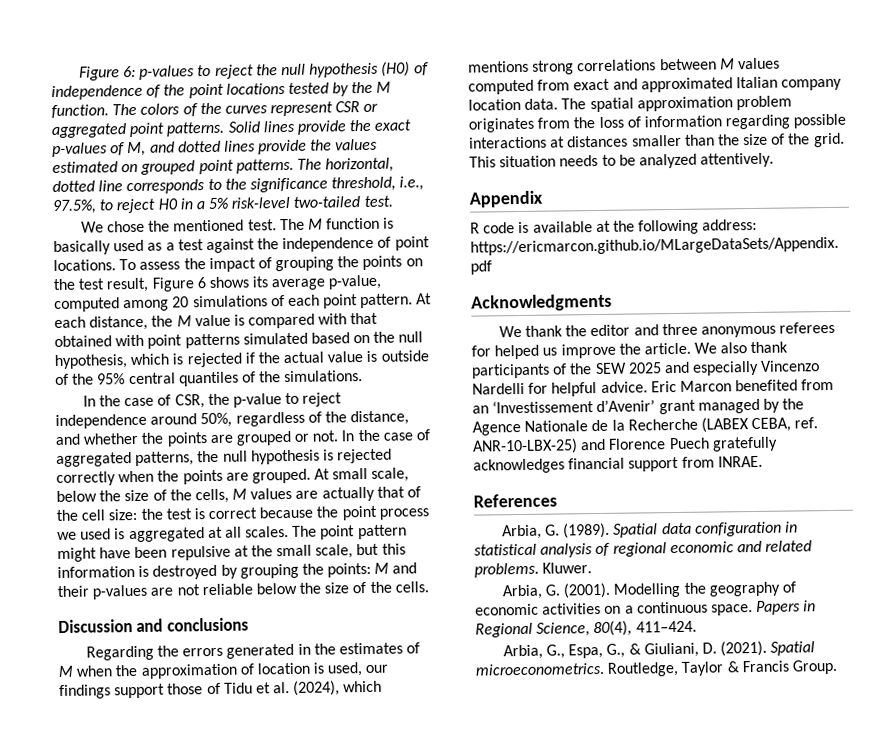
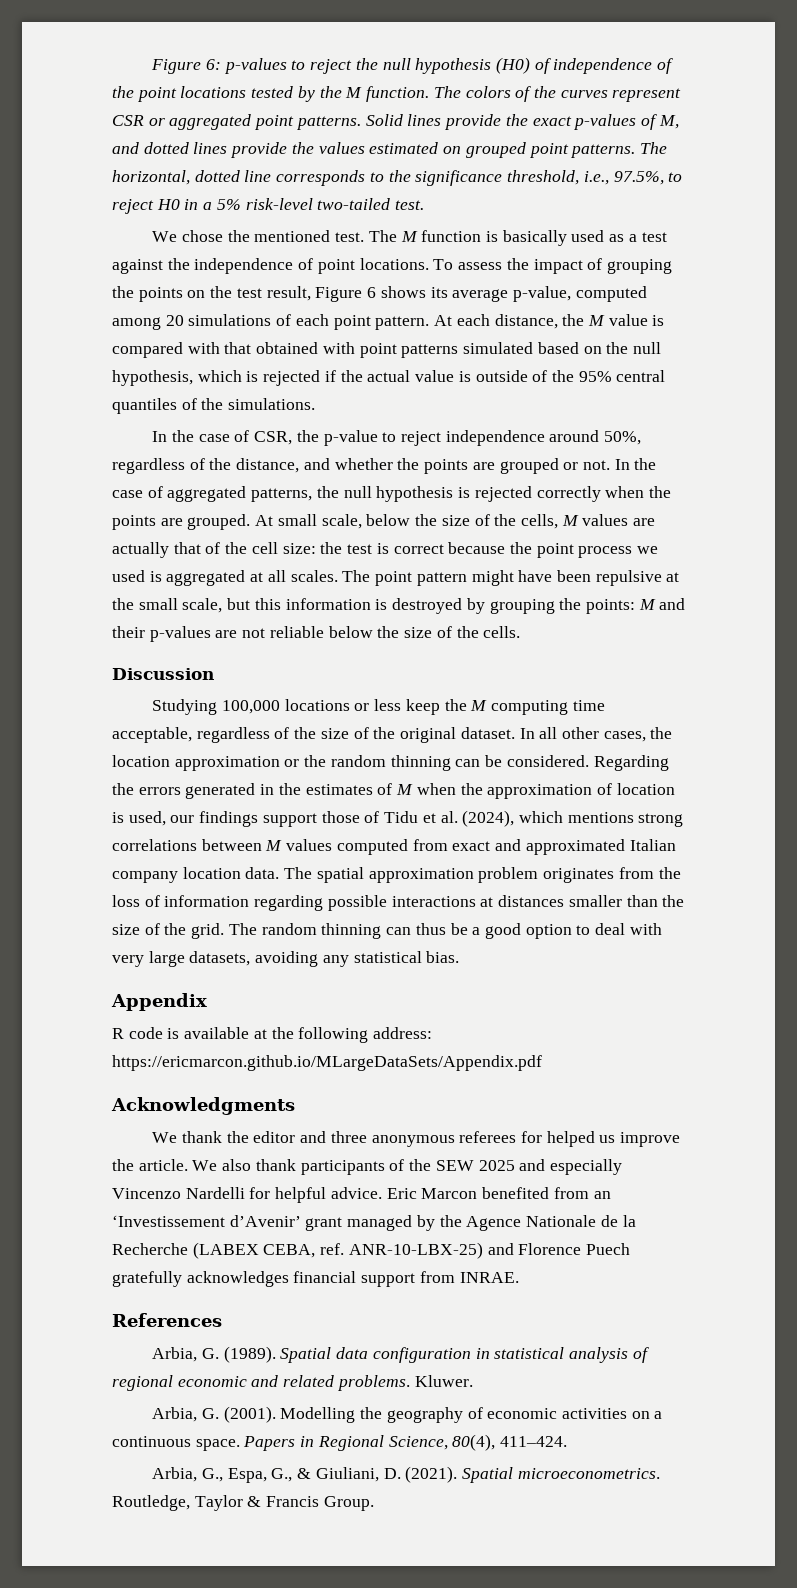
[136,617,249,632] and conclusions // -> [152,699,605,715] [112,727,673,743] [112,755,589,771] // Studying 100,000 locations or less keep the M computing time acceptable, regardless of the size of the original dataset. In all other cases, the location approximation or the random thinning can be considered.
[469,152,775,169] This situation needs to be analyzed attentively. -> [228,923,662,939] [112,951,460,967] The random thinning can thus be a good option to deal with very large datasets, avoiding any statistical bias.

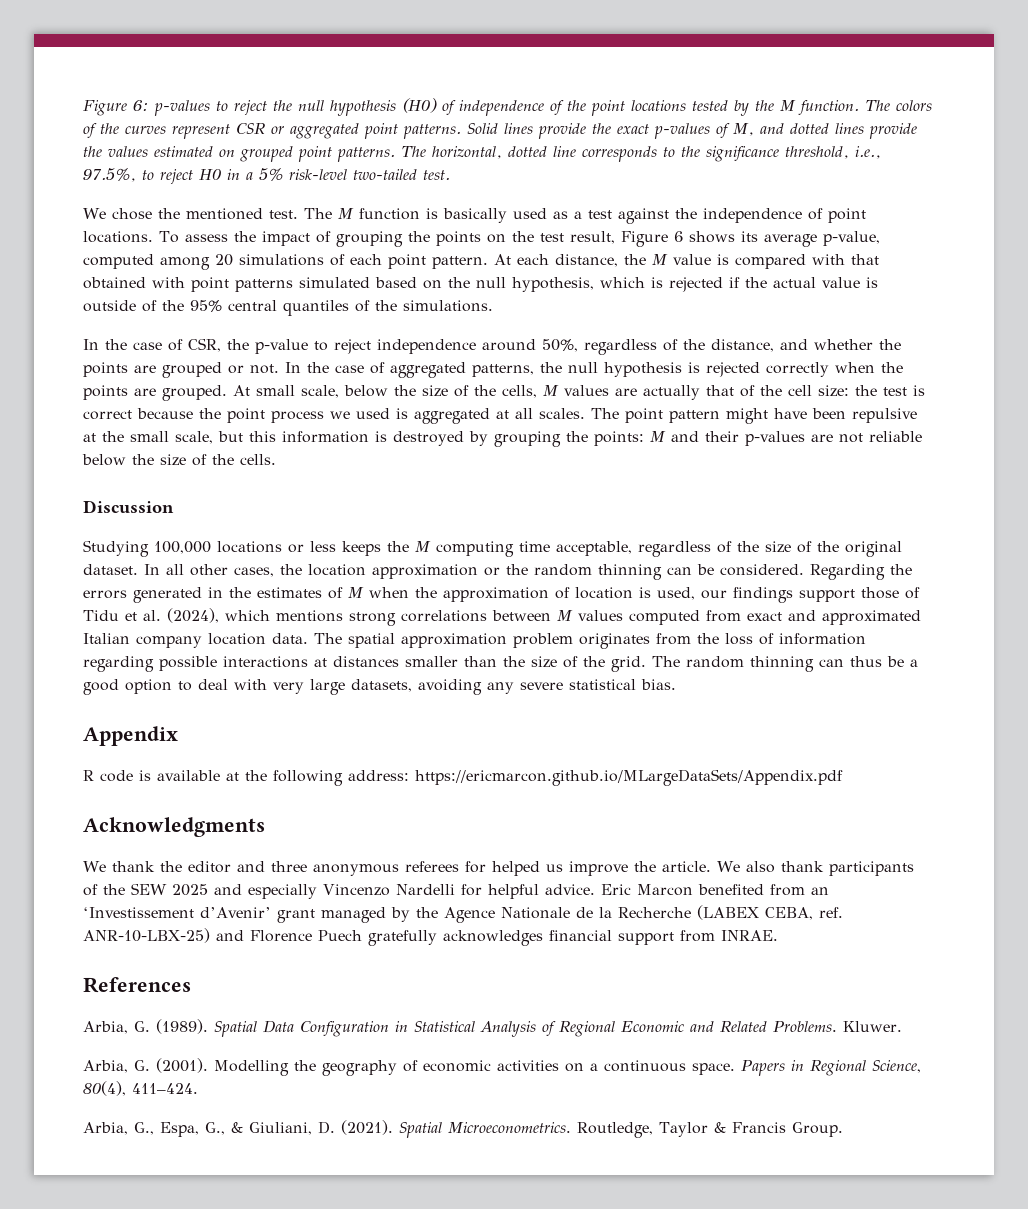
[405,699,440,715] keep -> [342,541,381,556] keeps
(349, 961) none -> [520,682,563,690] severe
[336,1347,649,1363] [112,1375,410,1391] data configuration in statistical analysis of regional economic and related problems. -> [263,1020,837,1037] Data Configuration in Statistical Analysis of Regional Economic and Related Problems.
[517,1468,660,1479] microeconometrics. -> [448,1122,571,1133] Microeconometrics.

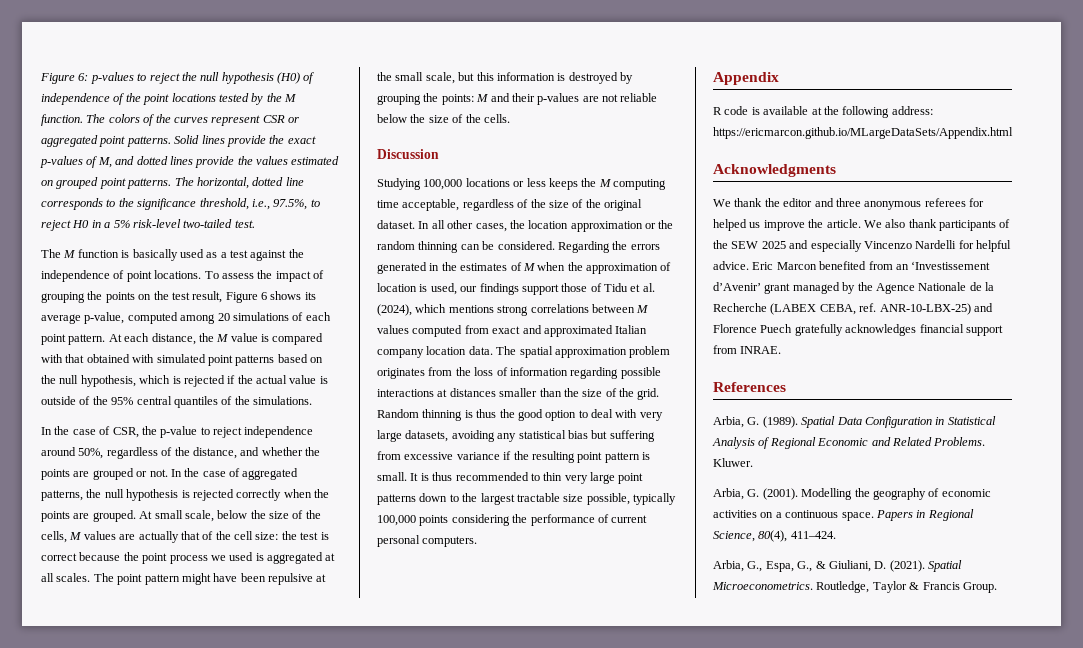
[83,208,298,220] We chose the mentioned test. -> (255, 224) none
[191,277,370,292] point patterns simulated -> [156,354,275,366] simulated point patterns
[652,656,918,672] The random thinning can thus be a -> [377,409,515,421] Random thinning is thus the
[520,679,676,690] severe statistical bias. -> [518,430,655,442] [377,451,650,463] [377,472,644,484] [377,493,676,505] [377,514,648,526] [377,535,478,547] statistical bias but suffering from excessive variance if the resulting point pattern is small. It is thus recommended to thin very large point patterns down to the largest tractable size possible, typically 100,000 points considering the performance of current personal computers.
[415,769,843,786] https://ericmarcon.github.io/MLargeDataSets/Appendix.pdf -> [713,127,1013,139] https://ericmarcon.github.io/MLargeDataSets/Appendix.html

